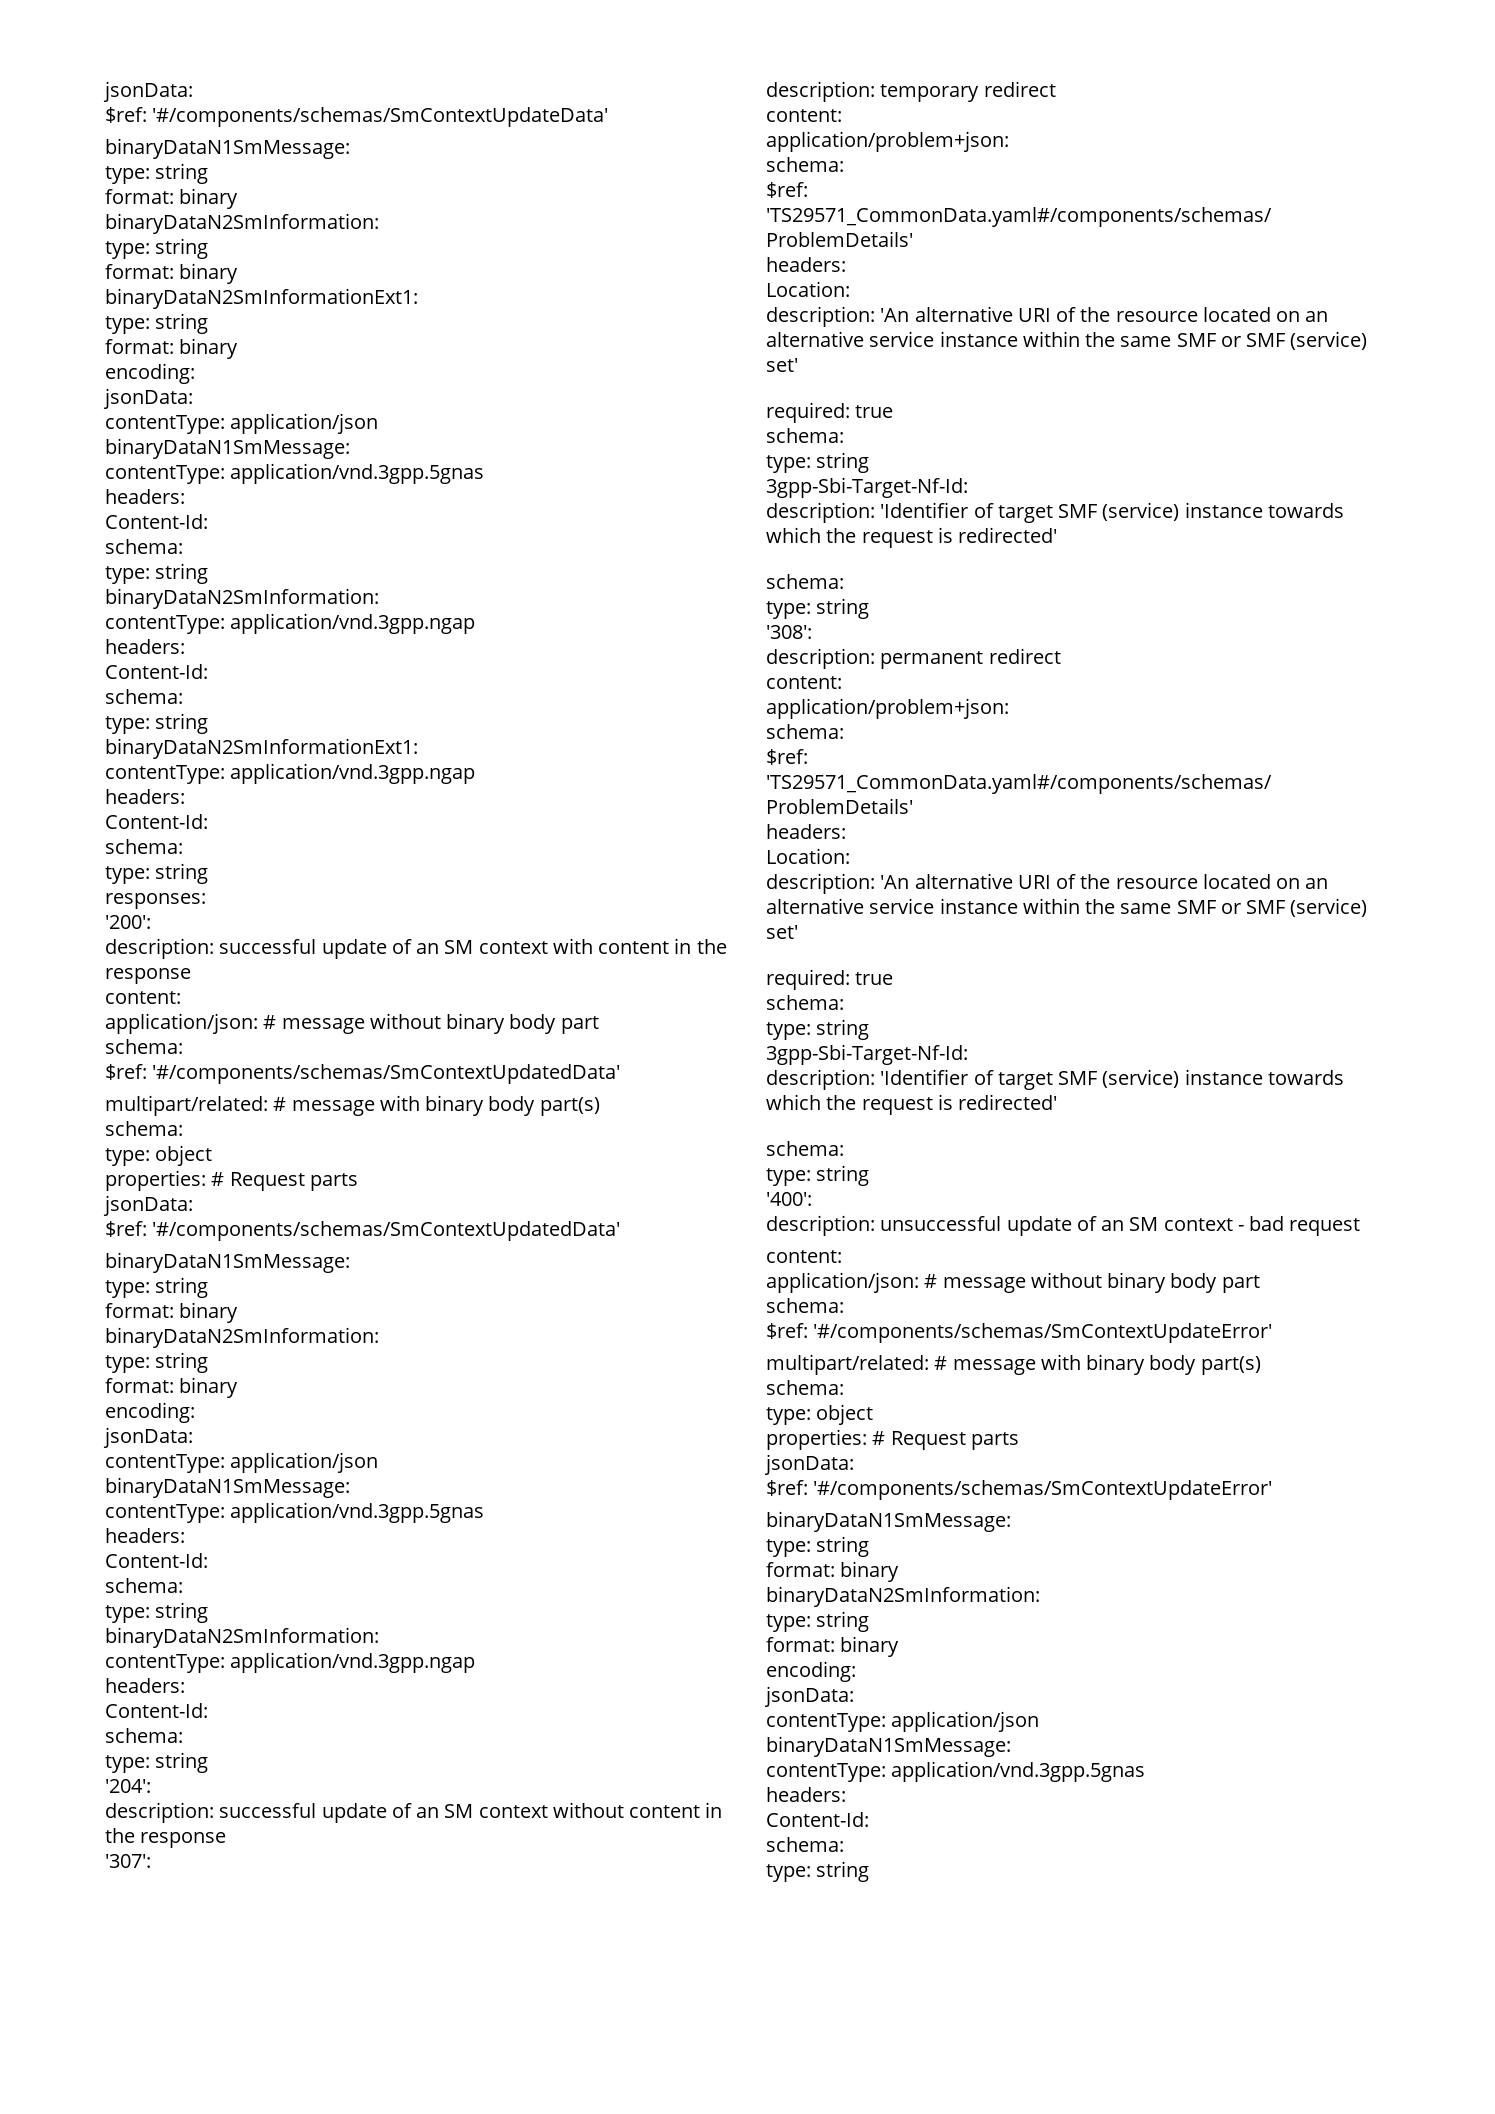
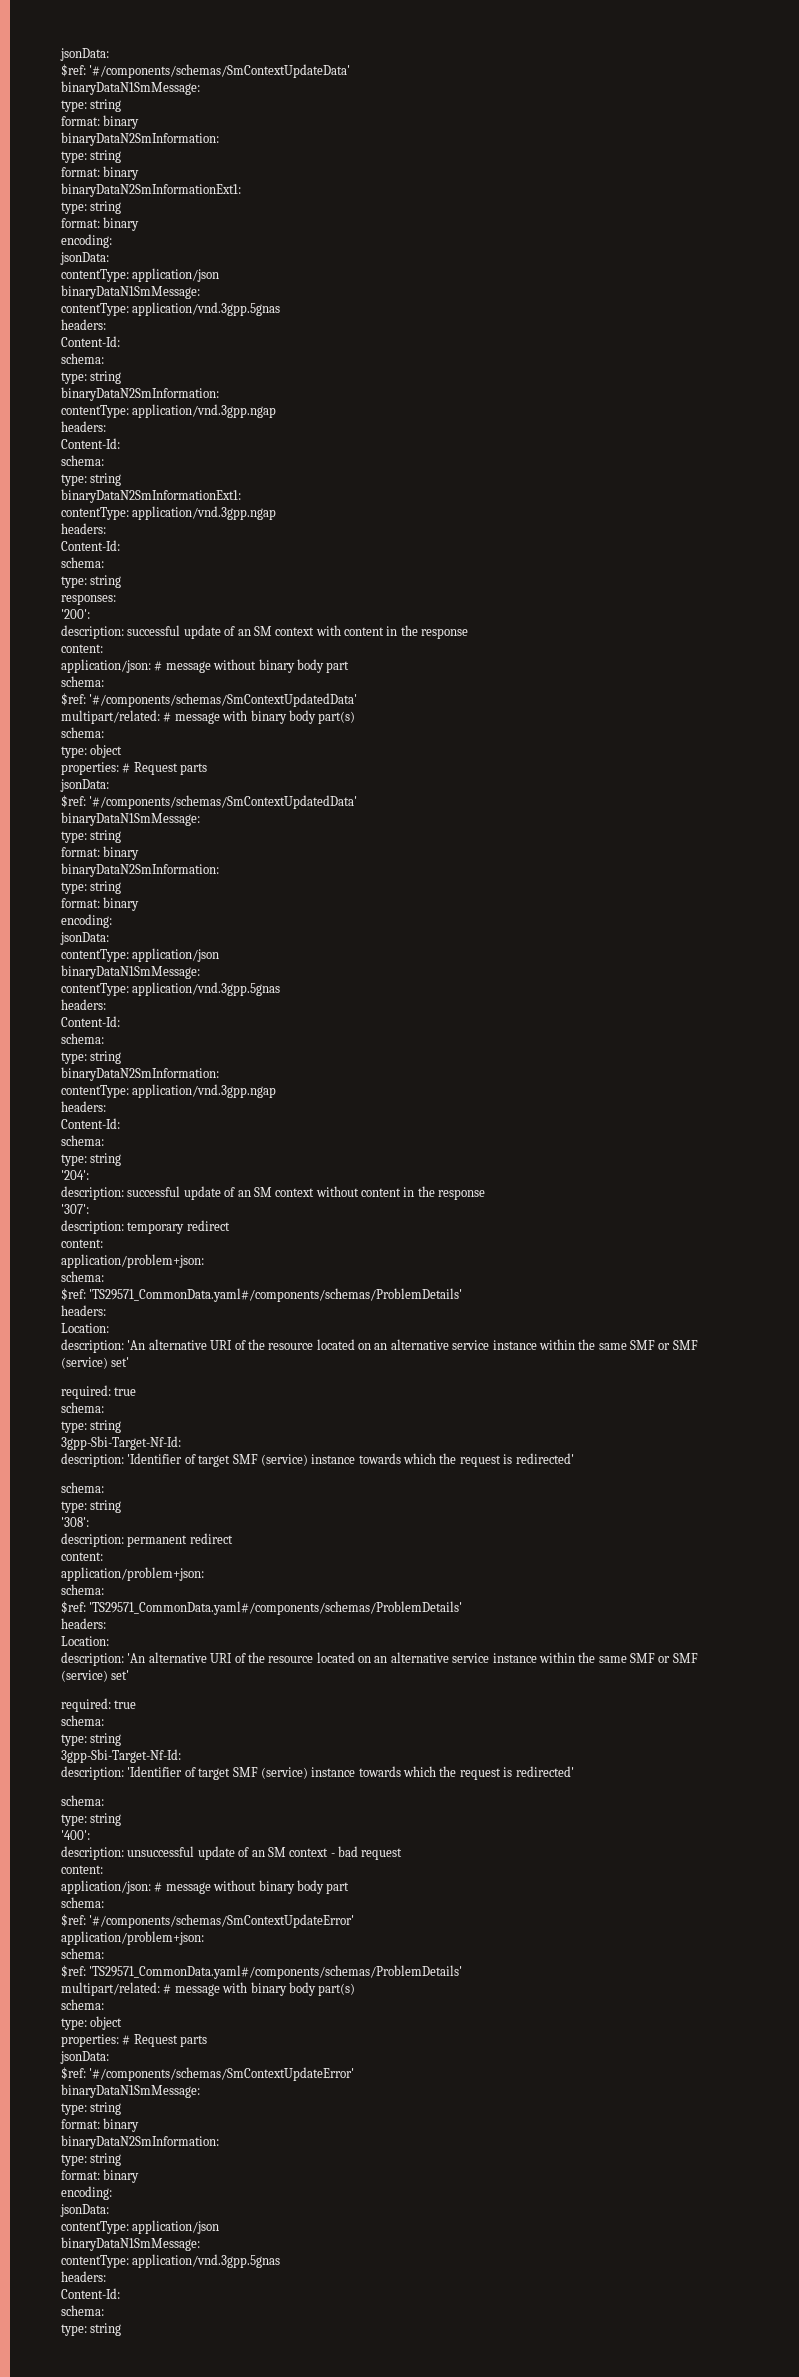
(1273, 1333) none -> [61,1931,204,1945] [61,1948,104,1959] [61,1965,463,1979] // application/problem+json: // schema: // $ref: 'TS29571_CommonData.yaml#/components/schemas/ProblemDetails'

